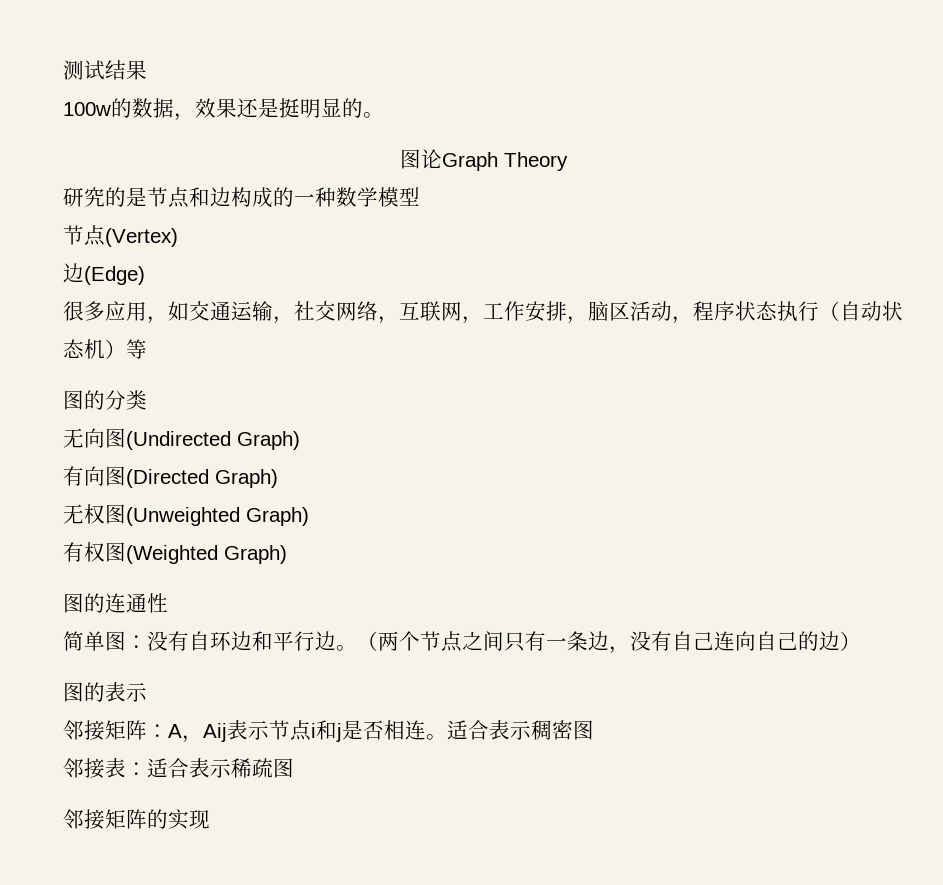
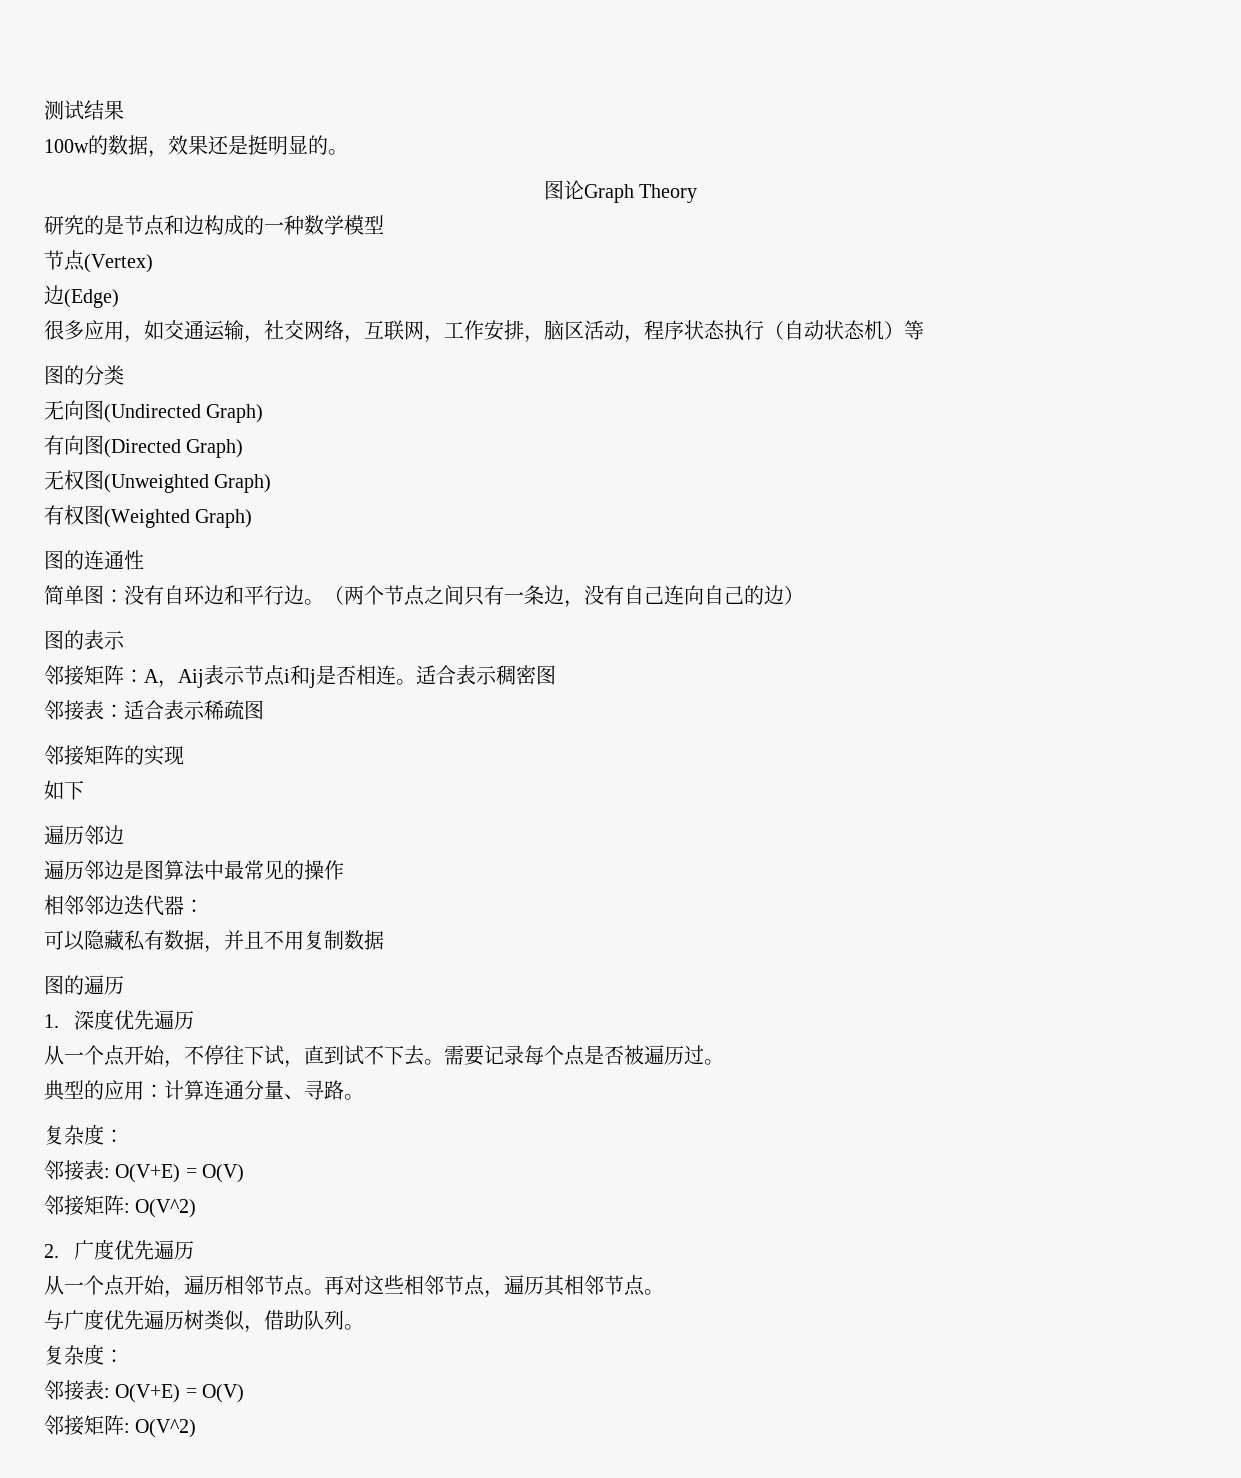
(210, 819) none -> [44,780,84,800] [44,825,124,845] [44,860,344,881] [44,895,204,916] [44,930,384,953] [44,975,124,995] [44,1009,195,1030] [44,1045,724,1068] [44,1080,364,1101] [44,1124,124,1145] [44,1160,245,1183] [44,1195,197,1218] [44,1239,195,1260] [44,1275,664,1298] [44,1309,364,1333] [44,1344,124,1365] [44,1380,245,1403] [44,1415,197,1438] // 如下 // 遍历邻边 // 遍历邻边是图算法中最常见的操作 // 相邻邻边迭代器： // 可以隐藏私有数据，并且不用复制数据 // 图的遍历 // 1.深度优先遍历 // 从一个点开始，不停往下试，直到试不下去。需要记录每个点是否被遍历过。 // 典型的应用：计算连通分量、寻路。 // 复杂度： // 邻接表: O(V+E) = O(V) // 邻接矩阵: O(V^2) // 2.广度优先遍历 // 从一个点开始，遍历相邻节点。再对这些相邻节点，遍历其相邻节点。 // 与广度优先遍历树类似，借助队列。 // 复杂度： // 邻接表: O(V+E) = O(V) // 邻接矩阵: O(V^2)

